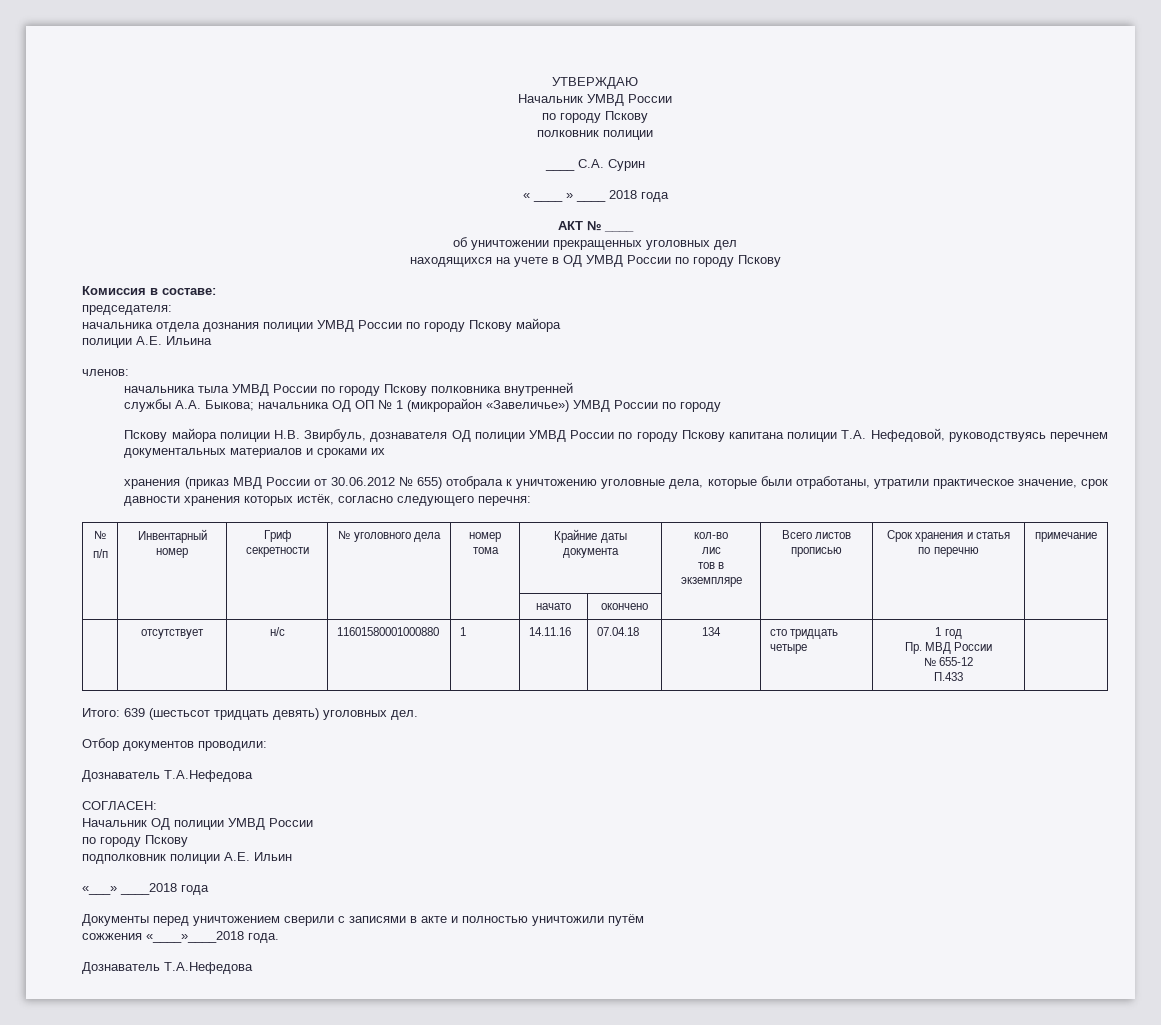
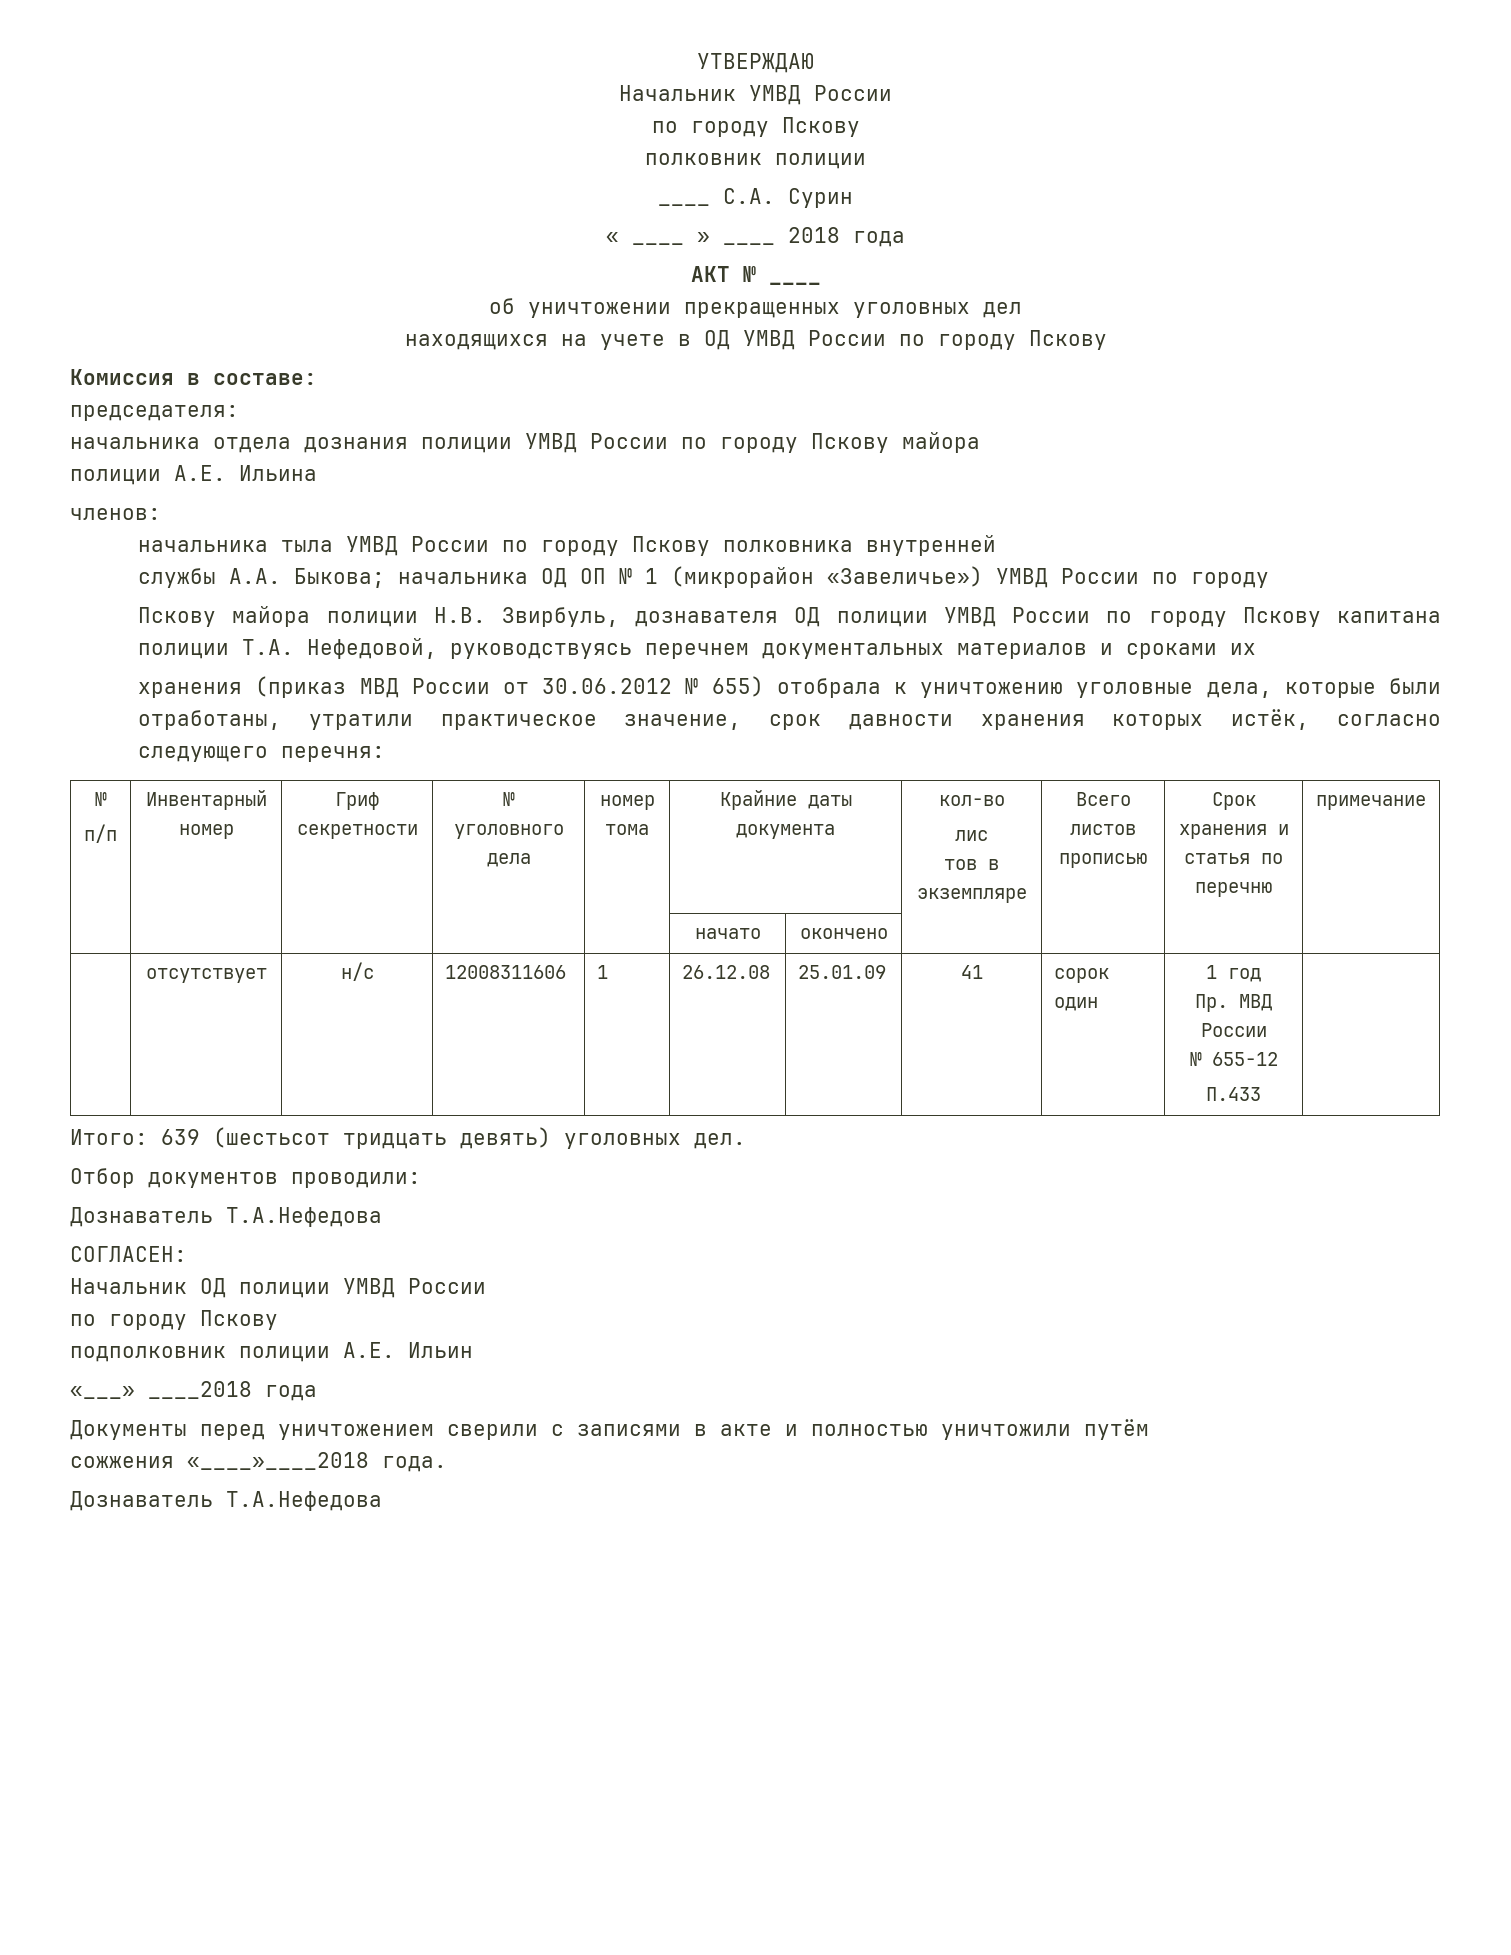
[336,627,439,636] [459,627,466,636] [528,627,571,636] [596,627,639,636] [702,627,721,636] [769,629,838,639] [769,644,807,654] 11601580001000880 | 1 | 14.11.16 | 07.04.18 | 134 | сто тридцать четыре -> [445,965,567,979] [597,965,609,979] [682,965,771,979] [798,965,887,979] [960,965,983,979] [1054,968,1110,983] [1054,997,1099,1011] 12008311606 | 1 | 26.12.08 | 25.01.09 | 41 | сорок один

